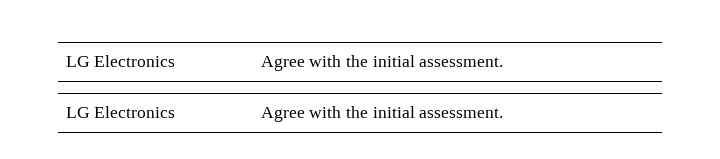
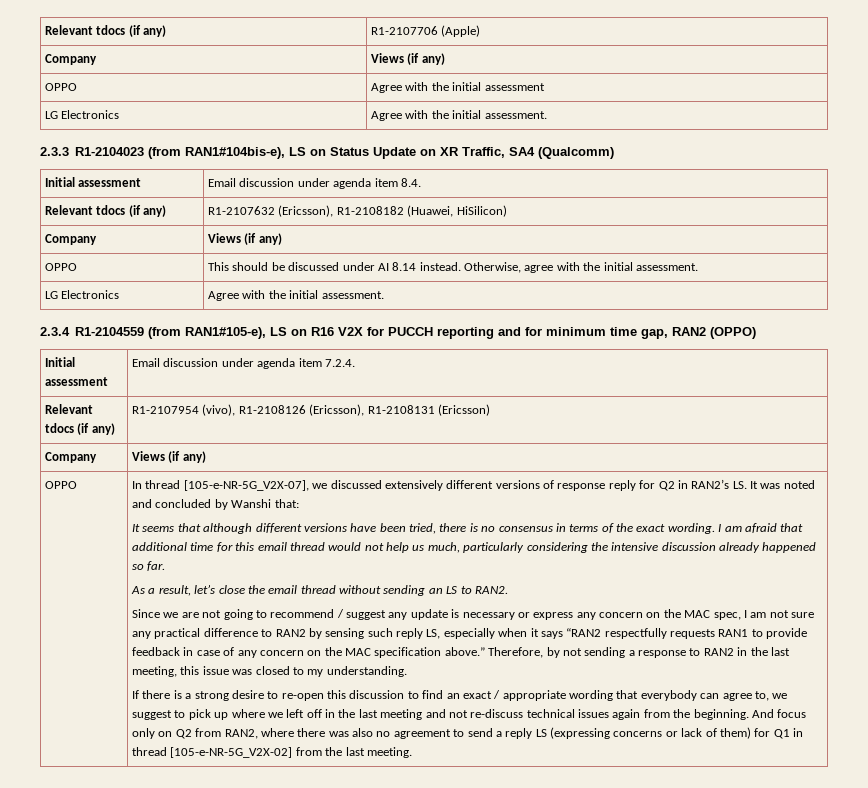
[65,55,176,67] [260,55,504,71] [65,106,176,118] [260,106,504,122] LG Electronics | Agree with the initial assessment. // LG Electronics | Agree with the initial assessment. -> [45,25,167,37] [371,25,481,37] [45,54,98,65] [371,53,445,65] [45,83,78,91] [371,82,545,93] [45,110,120,119] [371,110,547,121] [40,147,615,159] [45,177,142,187] [208,178,421,189] [45,205,167,217] [208,205,507,217] [45,234,98,245] [208,233,282,245] [45,263,78,271] [208,262,698,273] [45,290,120,299] [208,290,384,301] [40,327,757,339] [45,357,76,367] [45,377,109,386] [132,358,355,369] [45,404,94,414] [45,423,115,435] [132,404,490,416] [45,452,98,463] [132,451,206,463] [45,481,78,489] [132,479,815,491] [132,499,299,510] [132,523,804,534] [132,542,817,553] [132,561,166,571] [131,584,508,596] [132,609,815,620] [132,628,808,639] [132,647,790,658] [132,666,407,677] [132,690,788,701] [132,709,807,720] [132,727,804,739] [132,747,412,758] Relevant tdocs (if any) | R1-2107706 (Apple) // Company | Views (if any) // OPPO | Agree with the initial assessment // LG Electronics | Agree with the initial assessment. // 2.3.3 R1-2104023 (from RAN1#104bis-e), LS on Status Update on XR Traffic, SA4 (Qualcomm) // Initial assessment | Email discussion under agenda item 8.4. // Relevant tdocs (if any) | R1-2107632 (Ericsson), R1-2108182 (Huawei, HiSilicon) // Company | Views (if any) // OPPO | This should be discussed under AI 8.14 instead. Otherwise, agree with the initial assessment. // LG Electronics | Agree with the initial assessment. // 2.3.4 R1-2104559 (from RAN1#105-e), LS on R16 V2X for PUCCH reporting and for minimum time gap, RAN2 (OPPO) // Initial assessment | Email discussion under agenda item 7.2.4. // Relevant tdocs (if any) | R1-2107954 (vivo), R1-2108126 (Ericsson), R1-2108131 (Ericsson) // Company | Views (if any) // OPPO | In thread [105-e-NR-5G_V2X-07], we discussed extensively different versions of response reply for Q2 in RAN2’s LS. It was noted and concluded by Wanshi that: // It seems that although different versions have been tried, there is no consensus in terms of the exact wording. I am afraid that additional time for this email thread would not help us much, particularly considering the intensive discussion already happened so far. // As a result, let’s close the email thread without sending an LS to RAN2. // Since we are not going to recommend / suggest any update is necessary or express any concern on the MAC spec, I am not sure any practical difference to RAN2 by sensing such reply LS, especially when it says “RAN2 respectfully requests RAN1 to provide feedback in case of any concern on the MAC specification above.” Therefore, by not sending a response to RAN2 in the last meeting, this issue was closed to my understanding. // If there is a strong desire to re-open this discussion to find an exact / appropriate wording that everybody can agree to, we suggest to pick up where we left off in the last meeting and not re-discuss technical issues again from the beginning. And focus only on Q2 from RAN2, where there was also no agreement to send a reply LS (expressing concerns or lack of them) for Q1 in thread [105-e-NR-5G_V2X-02] from the last meeting.

